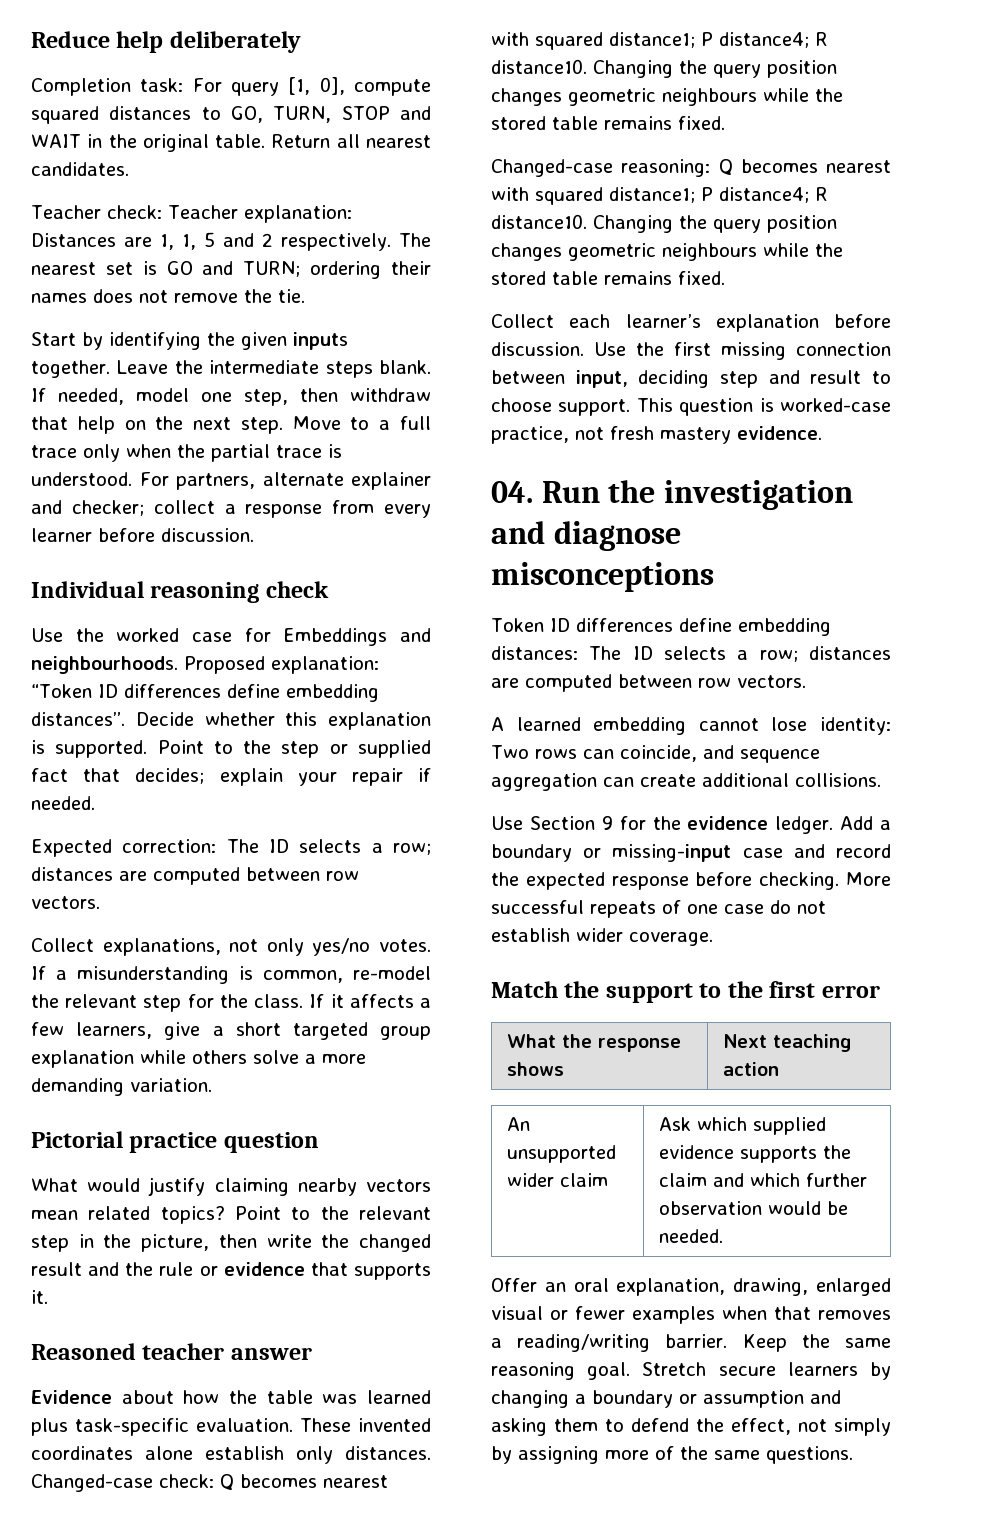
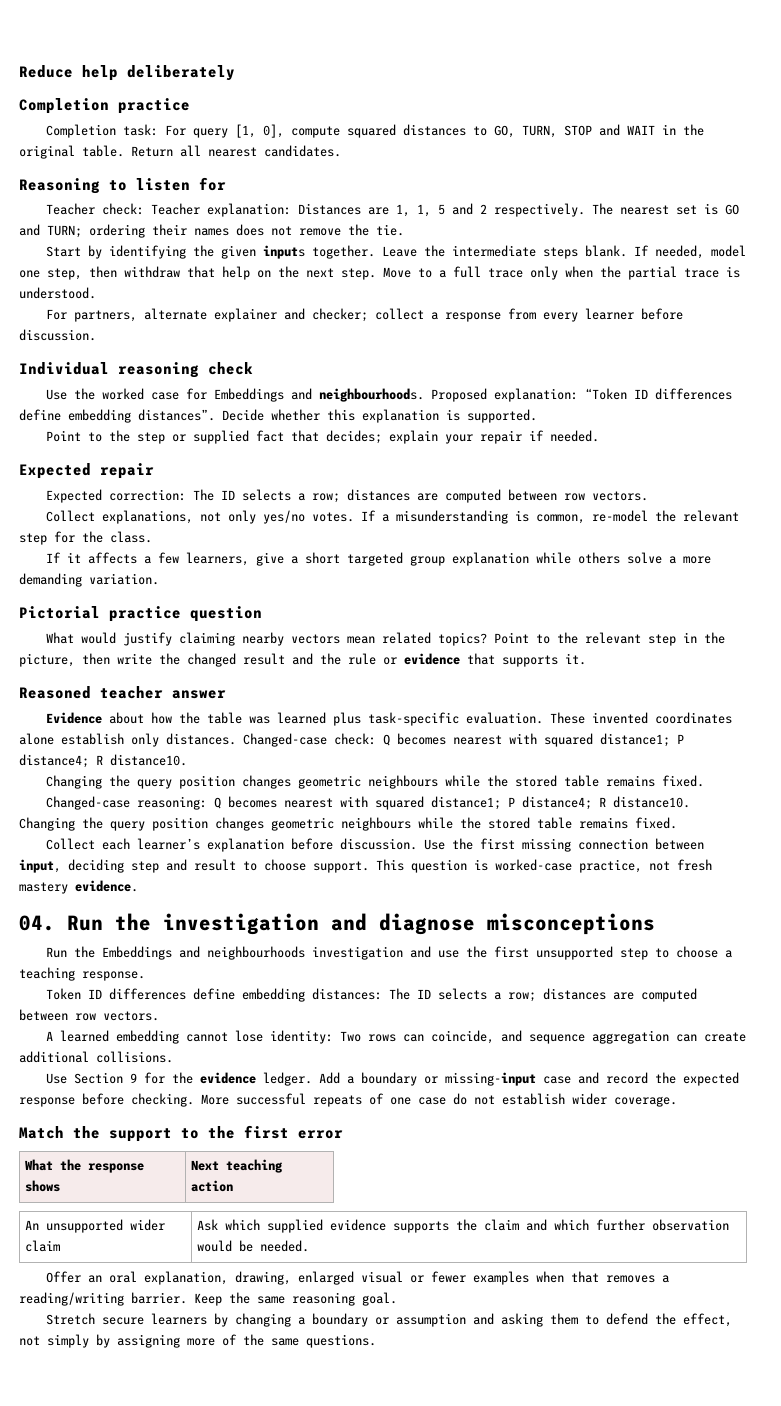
(301, 42) none -> [19,98,190,114] // Completion practice
(129, 169) none -> [19,177,226,194] // Reasoning to listen for
(132, 479) none -> (96, 293) //
(148, 749) none -> (537, 416) //
(95, 803) none -> [19,463,154,479] // Expected repair
(304, 1001) none -> (152, 537) //
(587, 66) none -> (187, 760) //
(714, 577) none -> [46,946,733,960] [19,967,145,981] // Run the Embeddings and neighbourhoods investigation and use the first unsupported step to choose a teaching response.
(631, 1371) none -> (397, 1299) //

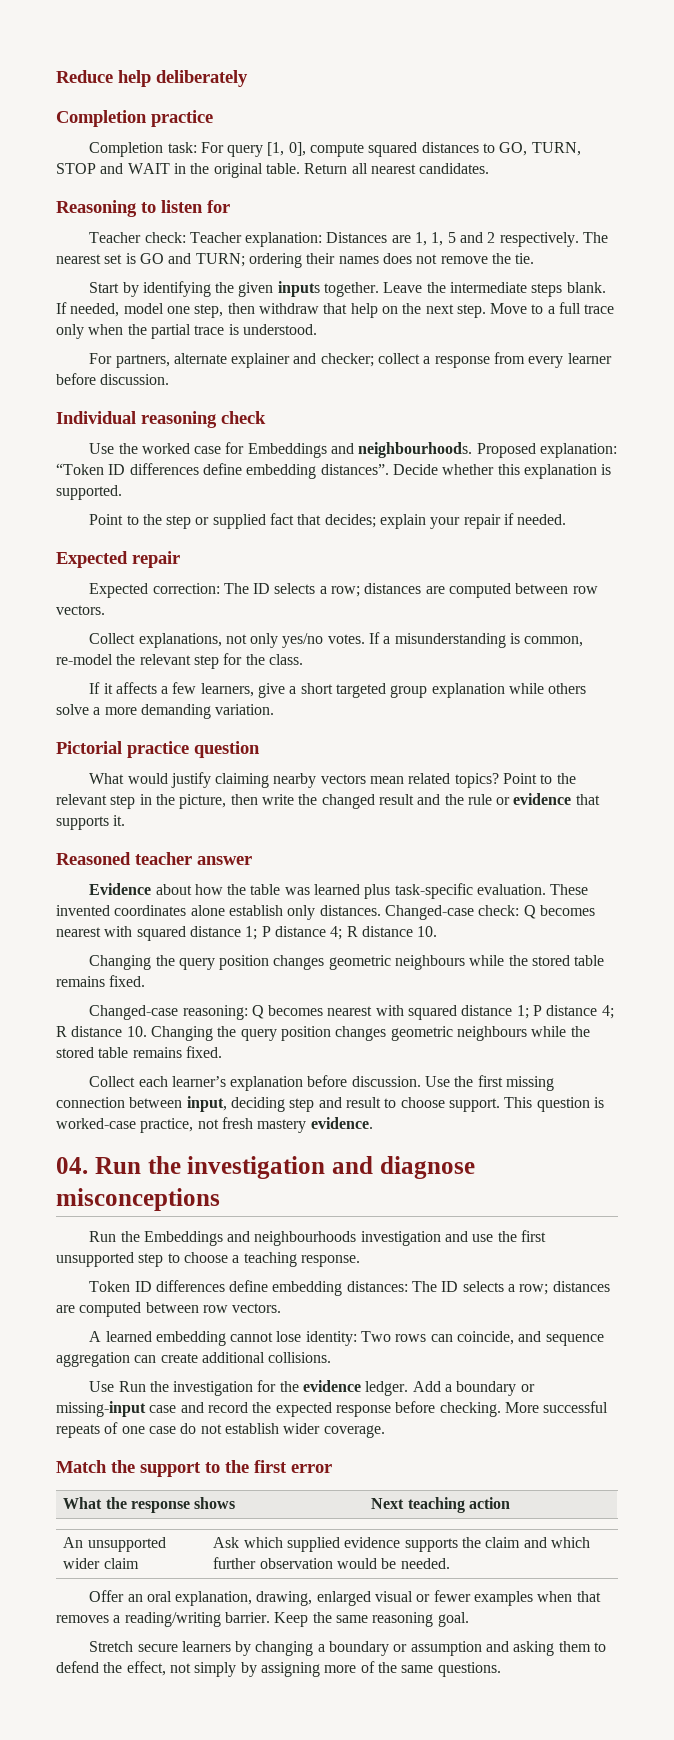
[600,733,684,747] [19,754,187,768] distance1; P distance4; R distance10. -> [189,926,438,940] distance 1; P distance 4; R distance 10.
[431,796,691,810] distance1; P distance4; R distance10. -> [461,1005,614,1019] [56,1026,147,1037] distance 1; P distance 4; R distance 10.
[74,1072,138,1084] Section 9 -> [118,1381,254,1396] Run the investigation

